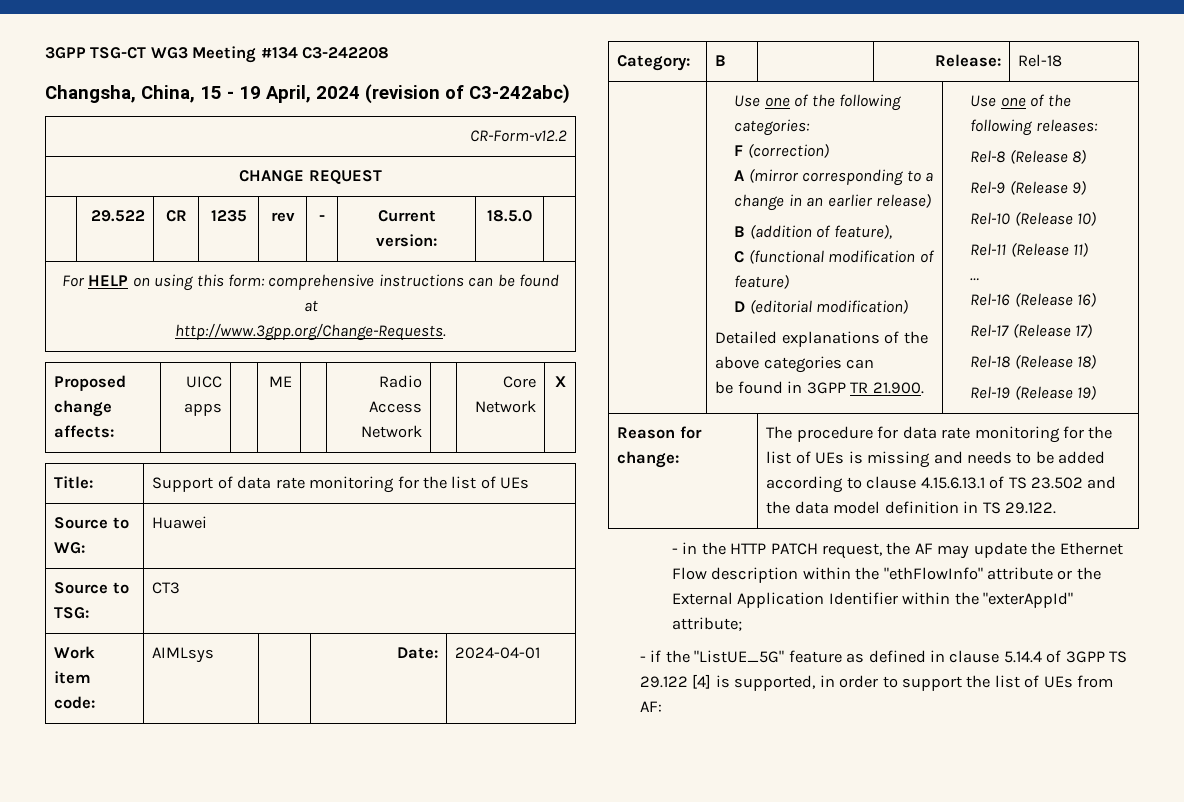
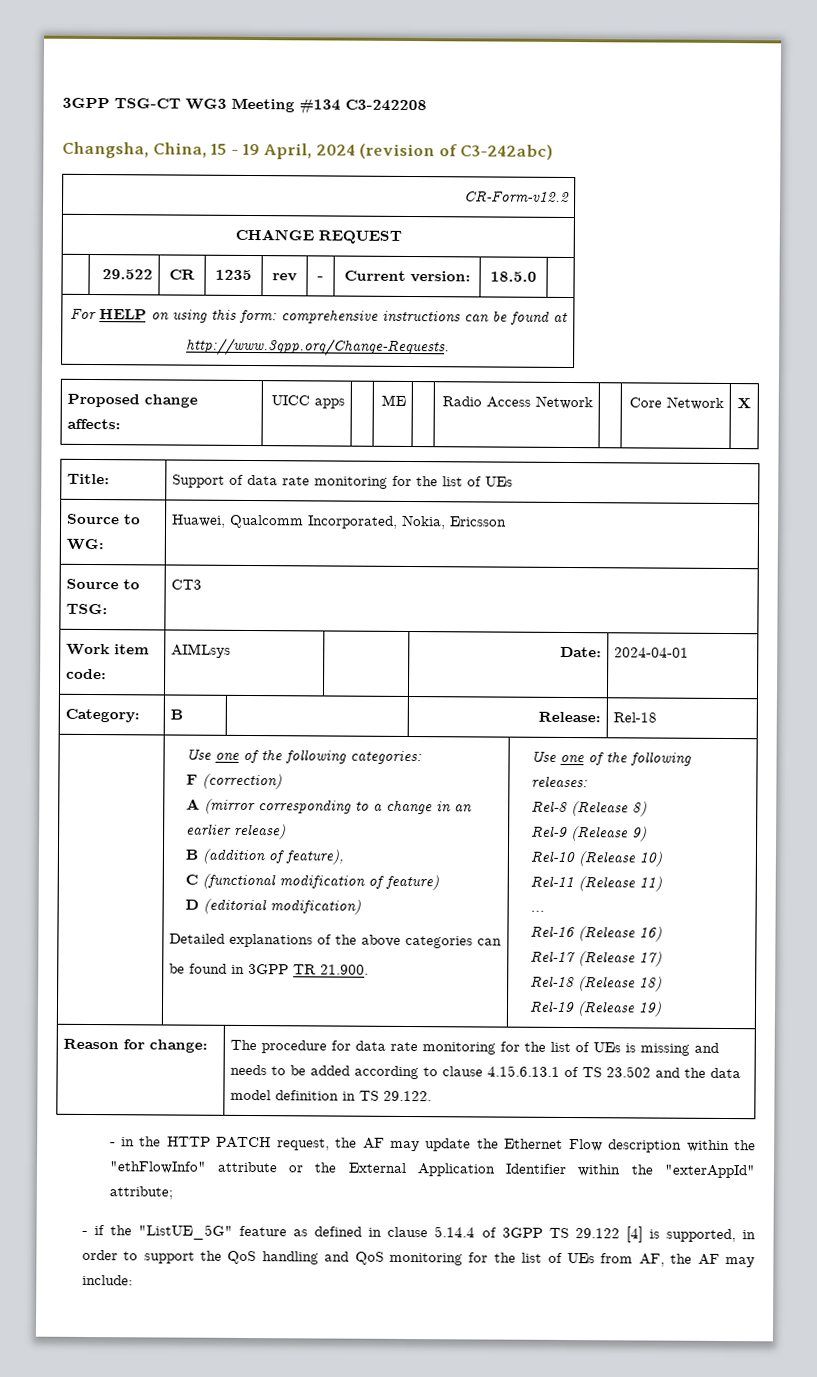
[152,516,208,529] Huawei -> [172,514,508,530] Huawei, Qualcomm Incorporated, Nokia, Ericsson
[994,675,1114,688] [639,701,662,712] list of UEs from AF: -> [227,1250,755,1268] [81,1274,133,1286] QoS handling and QoS monitoring for the list of UEs from AF, the AF may include:

